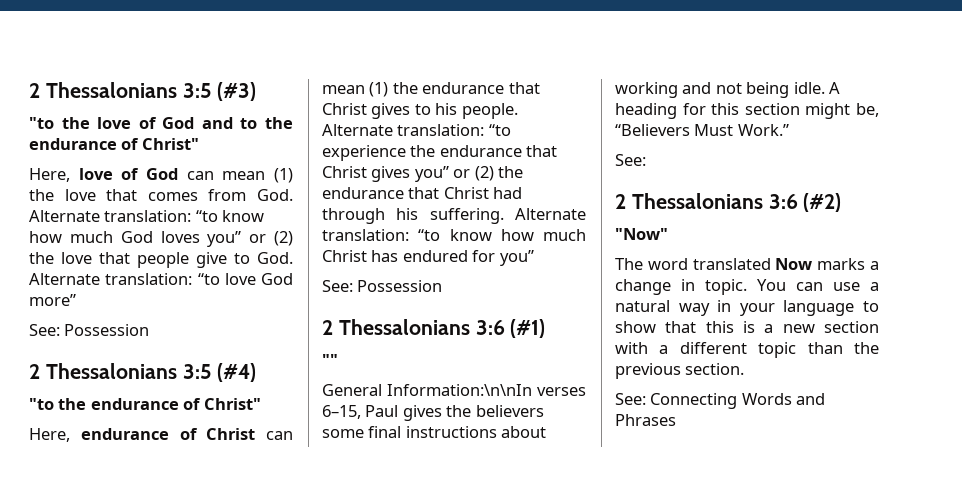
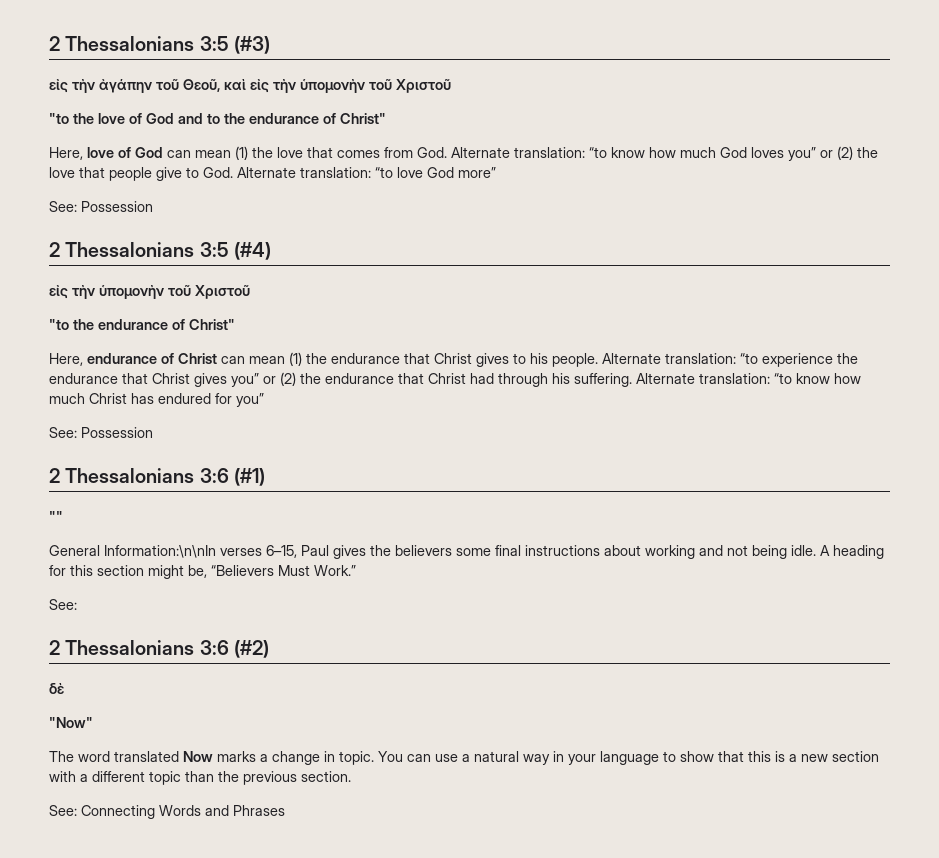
(257, 91) none -> [49,79,451,93] // εἰς τὴν ἀγάπην τοῦ Θεοῦ, καὶ εἰς τὴν ὑπομονὴν τοῦ Χριστοῦ
(257, 372) none -> [49,285,250,299] // εἰς τὴν ὑπομονὴν τοῦ Χριστοῦ
(842, 202) none -> [49,683,64,694] // δὲ

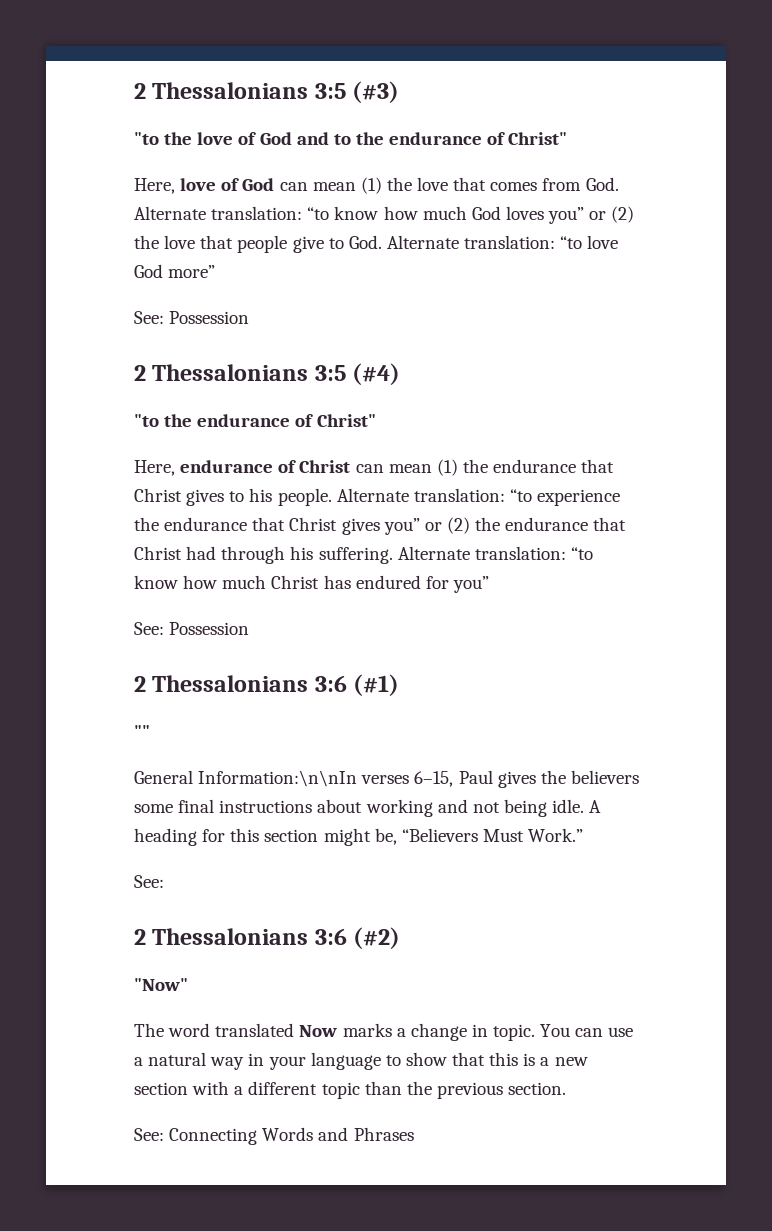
[49,79,451,93] // εἰς τὴν ἀγάπην τοῦ Θεοῦ, καὶ εἰς τὴν ὑπομονὴν τοῦ Χριστοῦ -> (400, 92) none
[49,285,250,299] // εἰς τὴν ὑπομονὴν τοῦ Χριστοῦ -> (401, 374) none
[49,683,64,694] // δὲ -> (401, 938) none

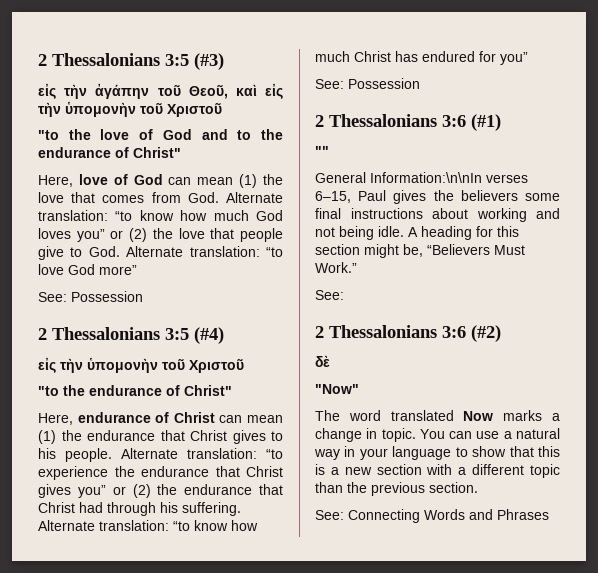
(400, 92) none -> [38,83,283,99] [38,101,222,117] // εἰς τὴν ἀγάπην τοῦ Θεοῦ, καὶ εἰς τὴν ὑπομονὴν τοῦ Χριστοῦ
(401, 374) none -> [38,357,244,373] // εἰς τὴν ὑπομονὴν τοῦ Χριστοῦ
(401, 938) none -> [315,355,330,367] // δὲ

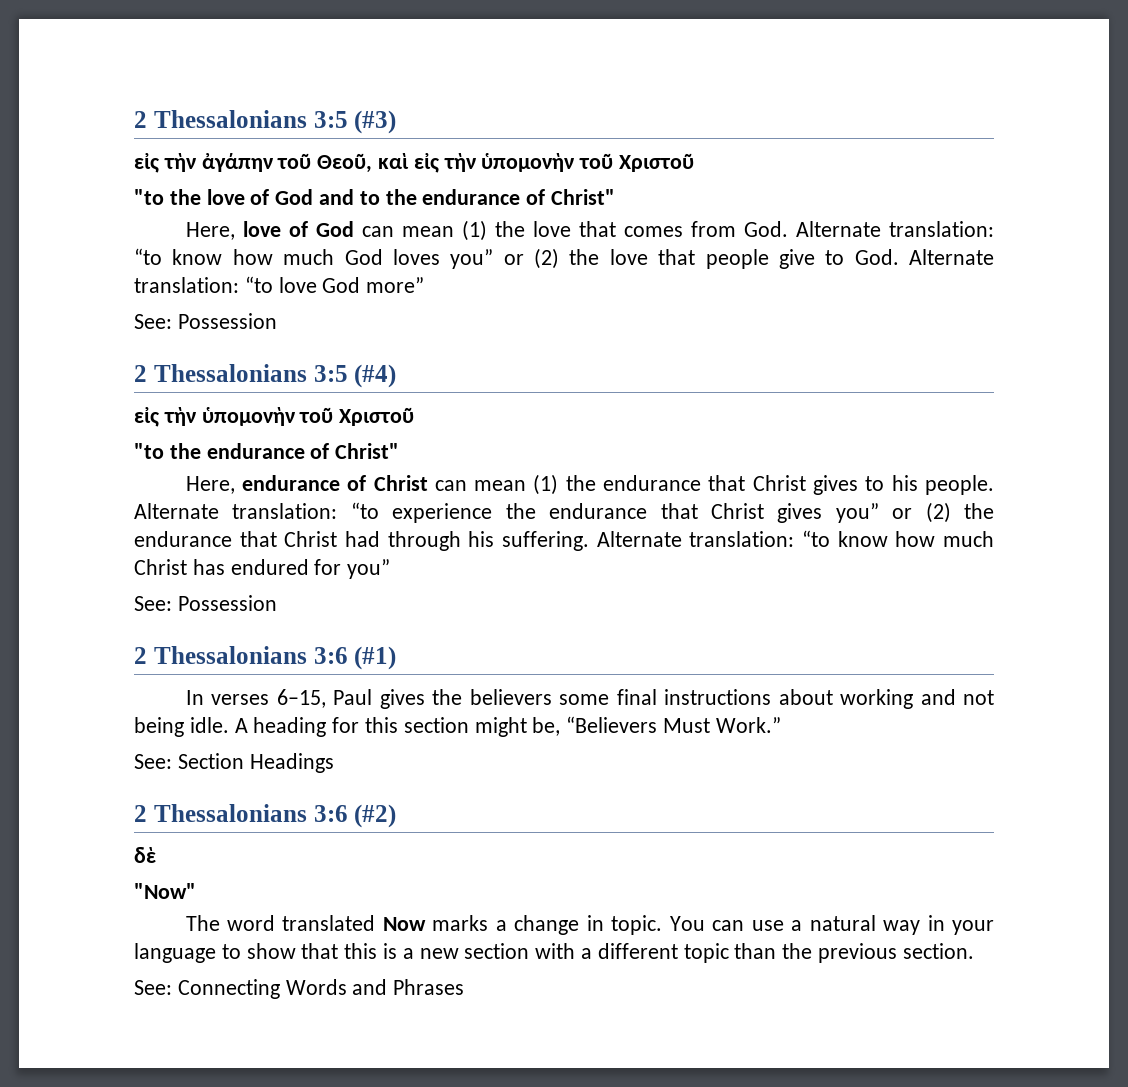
[315,146,329,156] [315,172,482,183] "" // General Information:\n\nIn -> [185,690,204,705] In
(344, 295) none -> [177,753,334,773] Section Headings

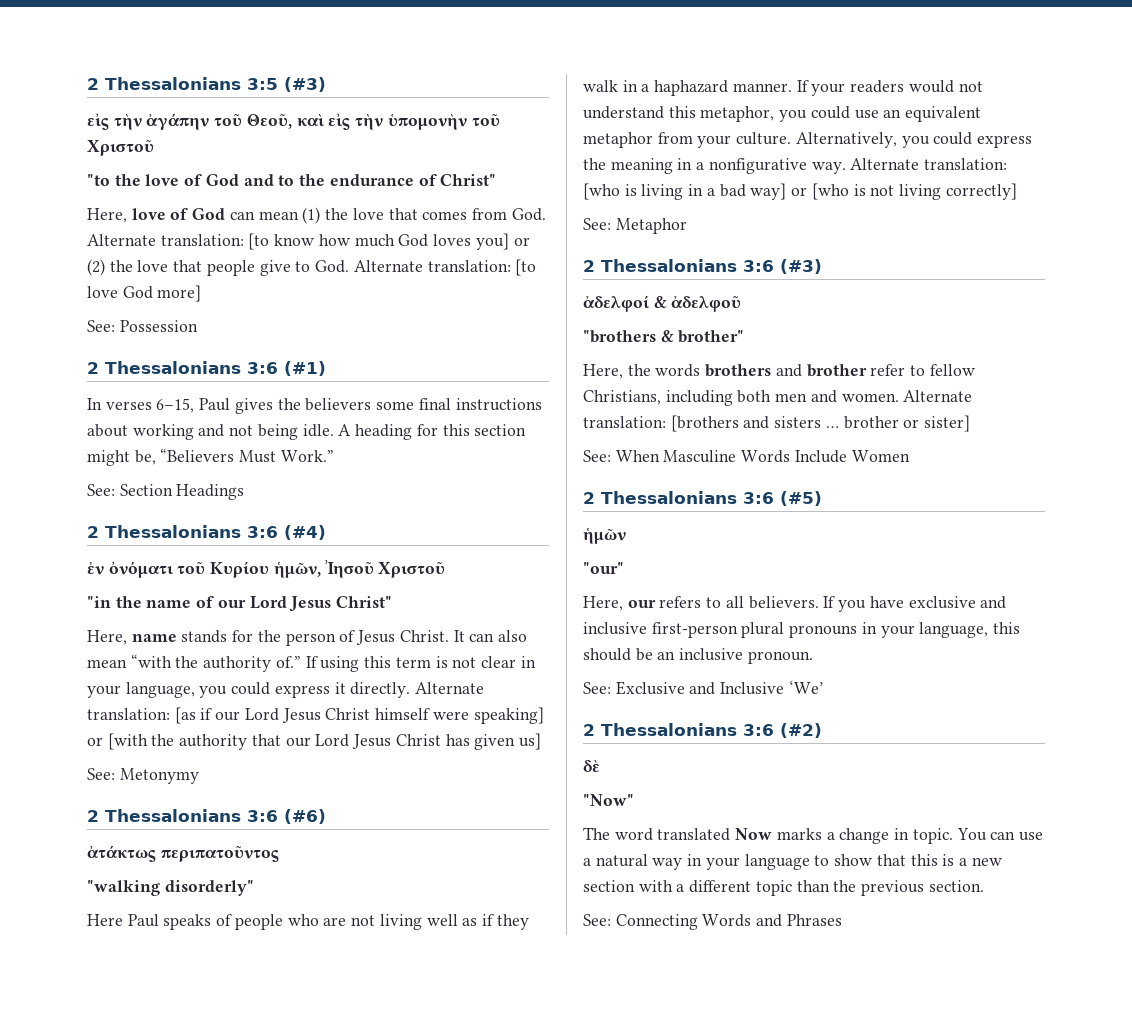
[134,248,162,265] “to -> [248,233,270,250] [to
[450,249,494,269] you” -> [475,233,509,250] you]
[244,276,273,293] “to -> [515,259,537,276] [to
[366,277,425,293] [134,313,277,329] [134,364,397,388] [134,407,415,427] [134,443,400,459] [185,474,995,495] [134,502,994,523] [134,530,994,551] [134,559,391,579] more” // See: Possession // 2 Thessalonians 3:5 (#4) // εἰς τὴν ὑπομονὴν τοῦ Χριστοῦ // "to the endurance of Christ" // Here, endurance of Christ can mean (1) the endurance that Christ gives to his people. Alternate translation: “to experience the endurance that Christ gives you” or (2) the endurance that Christ had through his suffering. Alternate translation: “to know how much Christ has endured for you” -> [157,285,202,302] more]
(334, 763) none -> [87,525,326,540] [87,560,446,578] [87,596,393,612] [87,630,527,646] [87,654,536,672] [87,682,485,698] [87,707,544,724] [87,733,541,750] [87,768,199,784] [87,809,326,824] [87,845,279,862] [87,880,254,896] [87,914,529,930] [583,80,983,96] [583,106,982,122] [583,132,1033,148] [583,158,1008,174] [583,183,1017,200] [583,218,687,234] [583,259,822,274] [583,295,742,312] [583,330,745,343] [583,364,975,379] [583,390,973,406] [583,415,971,432] [583,450,910,463] [583,491,822,506] [583,528,626,544] [583,562,624,574] [583,596,1007,612] [583,622,1021,638] [583,648,813,664] [583,680,824,695] // 2 Thessalonians 3:6 (#4) // ἐν ὀνόματι τοῦ Κυρίου ἡμῶν, Ἰησοῦ Χριστοῦ // "in the name of our Lord Jesus Christ" // Here, name stands for the person of Jesus Christ. It can also mean “with the authority of.” If using this term is not clear in your language, you could express it directly. Alternate translation: [as if our Lord Jesus Christ himself were speaking] or [with the authority that our Lord Jesus Christ has given us] // See: Metonymy // 2 Thessalonians 3:6 (#6) // ἀτάκτως περιπατοῦντος // "walking disorderly" // Here Paul speaks of people who are not living well as if they walk in a haphazard manner. If your readers would not understand this metaphor, you could use an equivalent metaphor from your culture. Alternatively, you could express the meaning in a nonfigurative way. Alternate translation: [who is living in a bad way] or [who is not living correctly] // See: Metaphor // 2 Thessalonians 3:6 (#3) // ἀδελφοί & ἀδελφοῦ // "brothers & brother" // Here, the words brothers and brother refer to fellow Christians, including both men and women. Alternate translation: [brothers and sisters … brother or sister] // See: When Masculine Words Include Women // 2 Thessalonians 3:6 (#5) // ἡμῶν // "our" // Here, our refers to all believers. If you have exclusive and inclusive first-person plural pronouns in your language, this should be an inclusive pronoun. // See: Exclusive and Inclusive ‘We’

